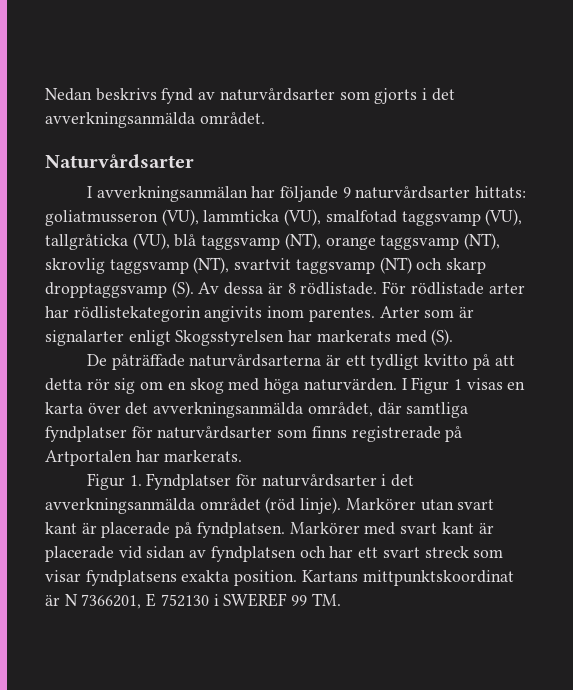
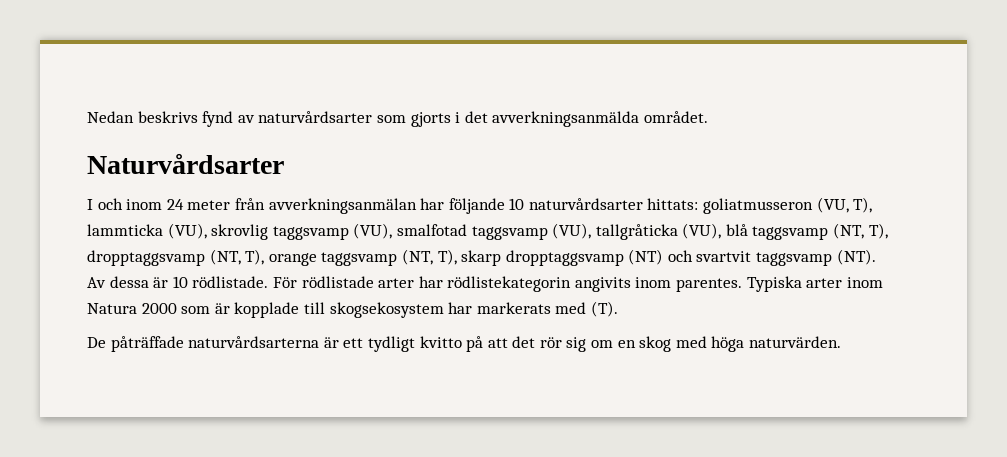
(92, 192) none -> [97,198,265,210] och inom 24 meter från
[342,187,351,198] 9 -> [509,198,525,210] 10
[161,209,280,226] (VU), lammticka -> [816,197,873,213] [87,223,349,240] (VU, T), lammticka (VU), skrovlig taggsvamp
[284,233,501,250] [45,257,487,274] [45,281,194,298] (NT), orange taggsvamp (NT), skrovlig taggsvamp (NT), svartvit taggsvamp (NT) och skarp dropptaggsvamp (S). -> [833,223,888,239] [87,249,876,266] (NT, T), dropptaggsvamp (NT, T), orange taggsvamp (NT, T), skarp dropptaggsvamp (NT) och svartvit taggsvamp (NT).
[287,283,296,294] 8 -> [172,276,188,288] 10
[379,306,475,318] [45,330,285,346] Arter som är signalarter enligt Skogsstyrelsen -> [746,276,883,292] [87,302,444,318] Typiska arter inom Natura 2000 som är kopplade till skogsekosystem
[431,329,454,346] (S). -> [590,301,618,317] (T).
[45,378,82,391] detta -> [512,336,536,348] det
[401,377,526,394] [45,402,469,418] [45,426,463,442] [45,450,243,466] [86,473,415,490] [45,497,495,514] [45,522,494,538] [45,546,504,562] [45,570,514,586] [45,593,341,609] I Figur 1 visas en karta över det avverkningsanmälda området, där samtliga fyndplatser för naturvårdsarter som finns registrerade på Artportalen har markerats. // Figur 1. Fyndplatser för naturvårdsarter i det avverkningsanmälda området (röd linje). Markörer utan svart kant är placerade på fyndplatsen. Markörer med svart kant är placerade vid sidan av fyndplatsen och har ett svart streck som visar fyndplatsens exakta position. Kartans mittpunktskoordinat är N 7366201, E 752130 i SWEREF 99 TM. -> (842, 342) none

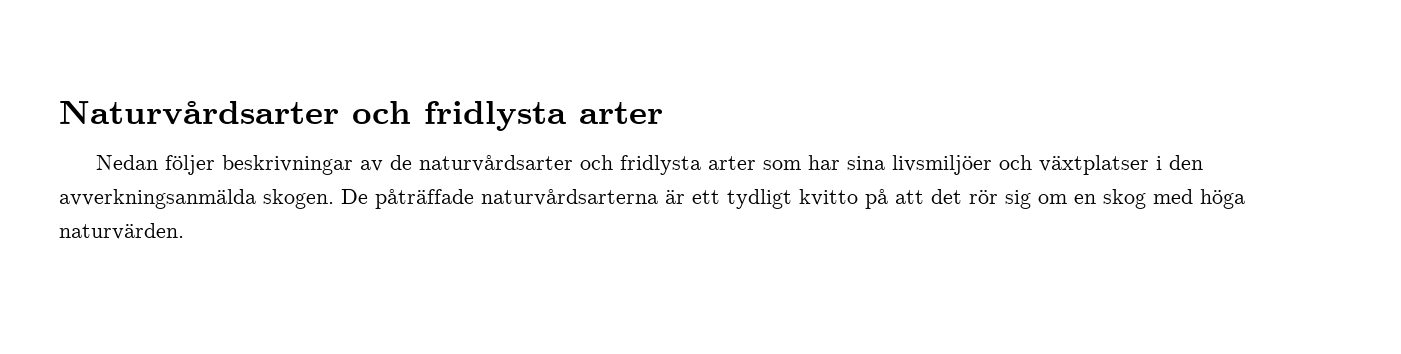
[87,111,708,127] [87,153,284,174] [87,197,873,214] [87,223,888,240] [87,249,876,266] [87,276,883,292] [87,301,618,318] Nedan beskrivs fynd av naturvårdsarter som gjorts i det avverkningsanmälda området. // Naturvårdsarter // I och inom 24 meter från avverkningsanmälan har följande 10 naturvårdsarter hittats: goliatmusseron (VU, T), lammticka (VU), skrovlig taggsvamp (VU), smalfotad taggsvamp (VU), tallgråticka (VU), blå taggsvamp (NT, T), dropptaggsvamp (NT, T), orange taggsvamp (NT, T), skarp dropptaggsvamp (NT) och svartvit taggsvamp (NT). Av dessa är 10 rödlistade. För rödlistade arter har rödlistekategorin angivits inom parentes. Typiska arter inom Natura 2000 som är kopplade till skogsekosystem har markerats med (T). // -> [59,101,663,131] [96,155,1204,175] [59,189,334,209] Naturvårdsarter och fridlysta arter // Nedan följer beskrivningar av de naturvårdsarter och fridlysta arter som har sina livsmiljöer och växtplatser i den avverkningsanmälda skogen.

